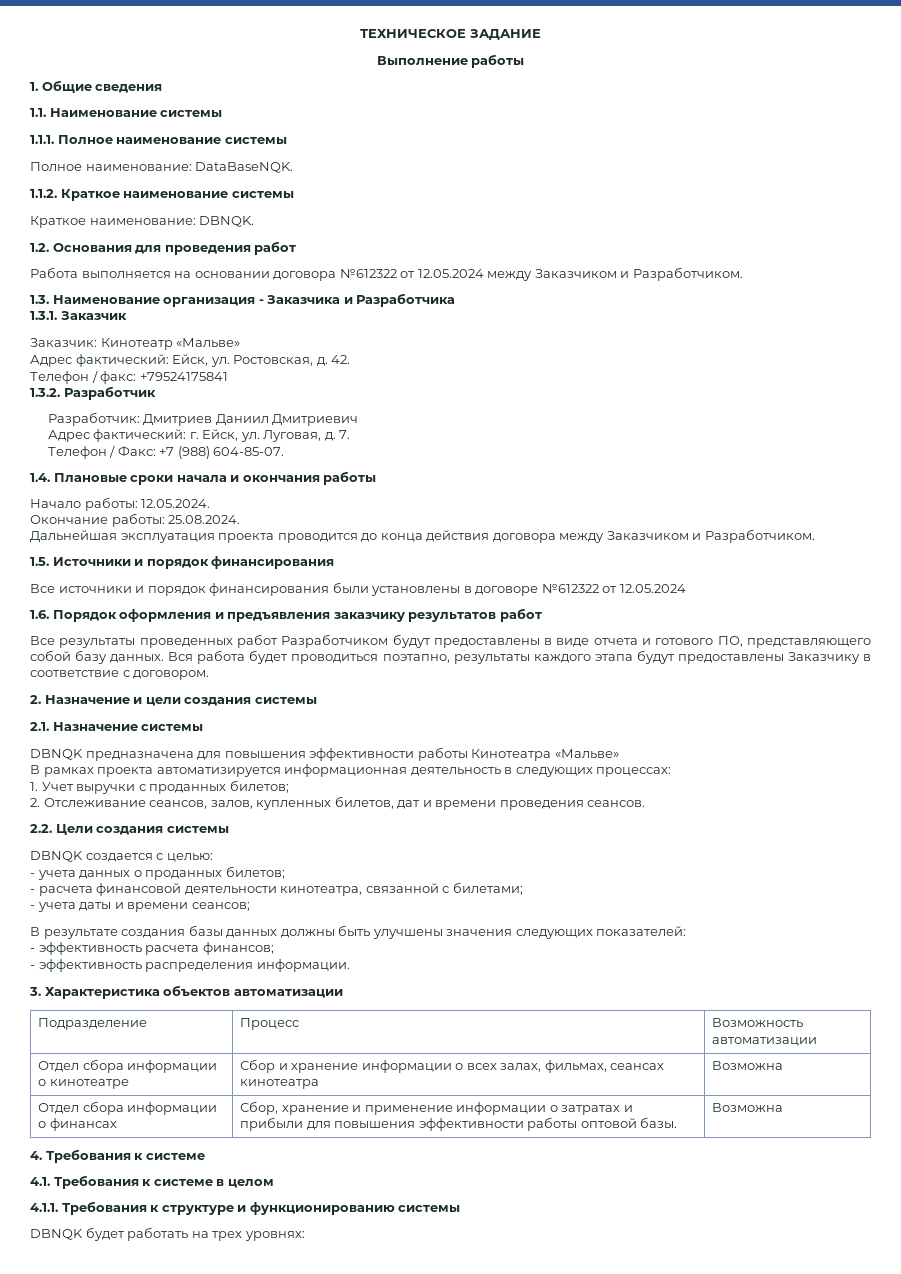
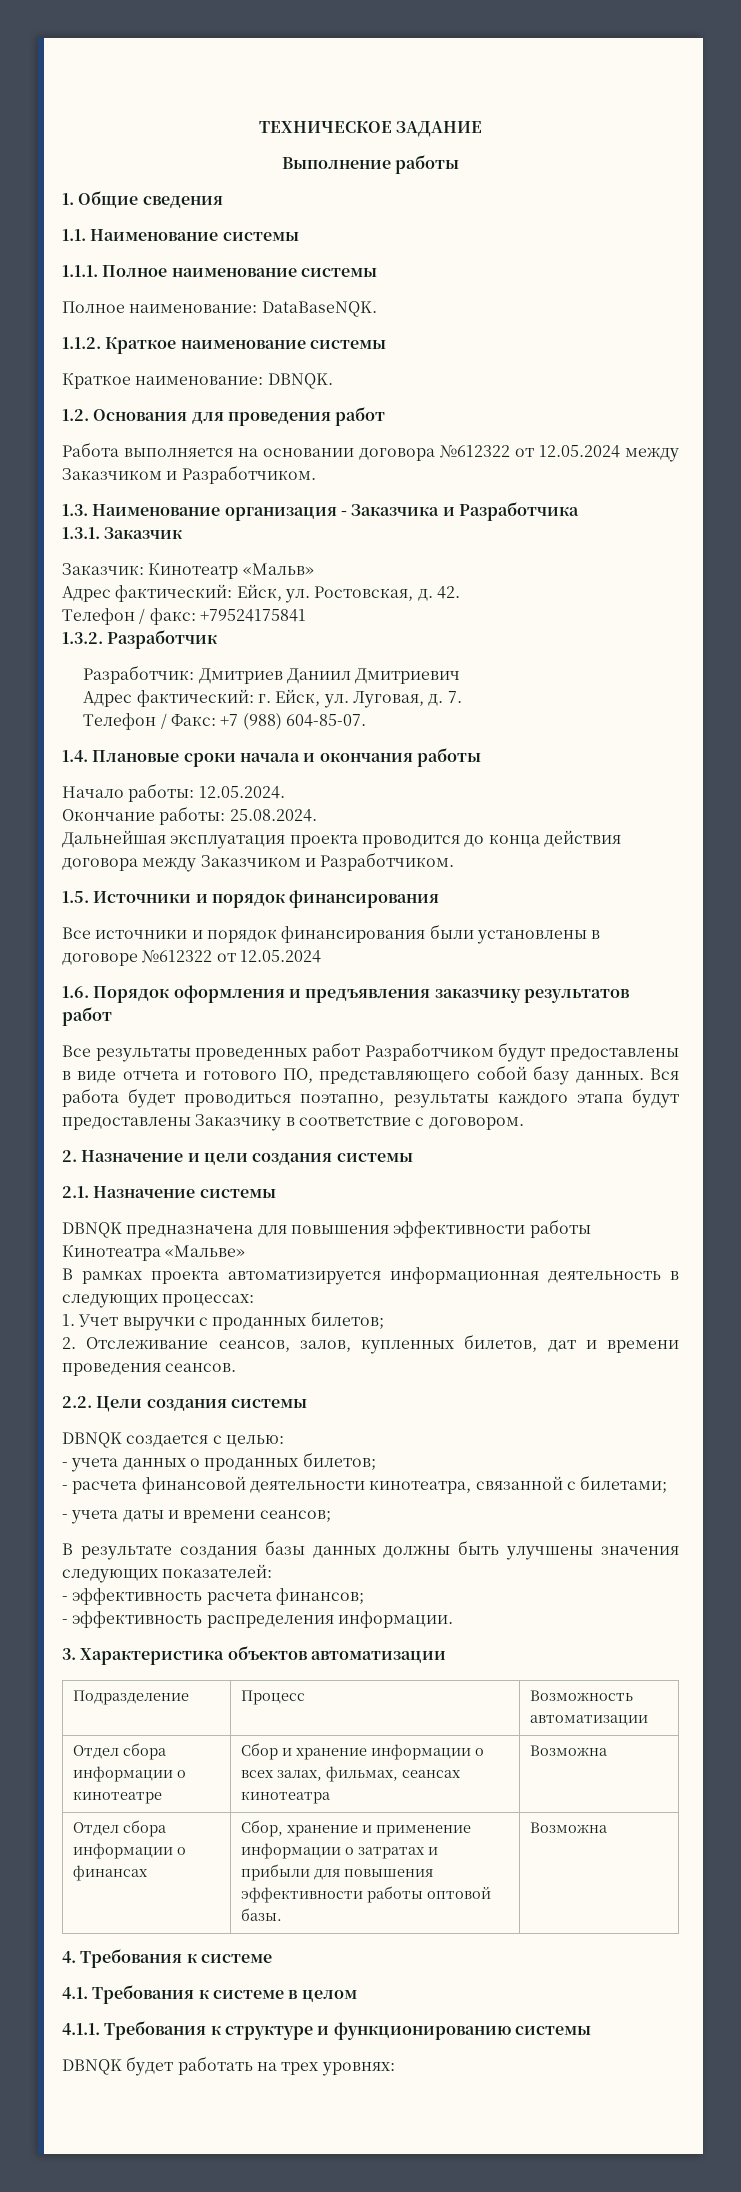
[176,338,241,348] «Мальве» -> [242,563,314,575] «Мальв»

